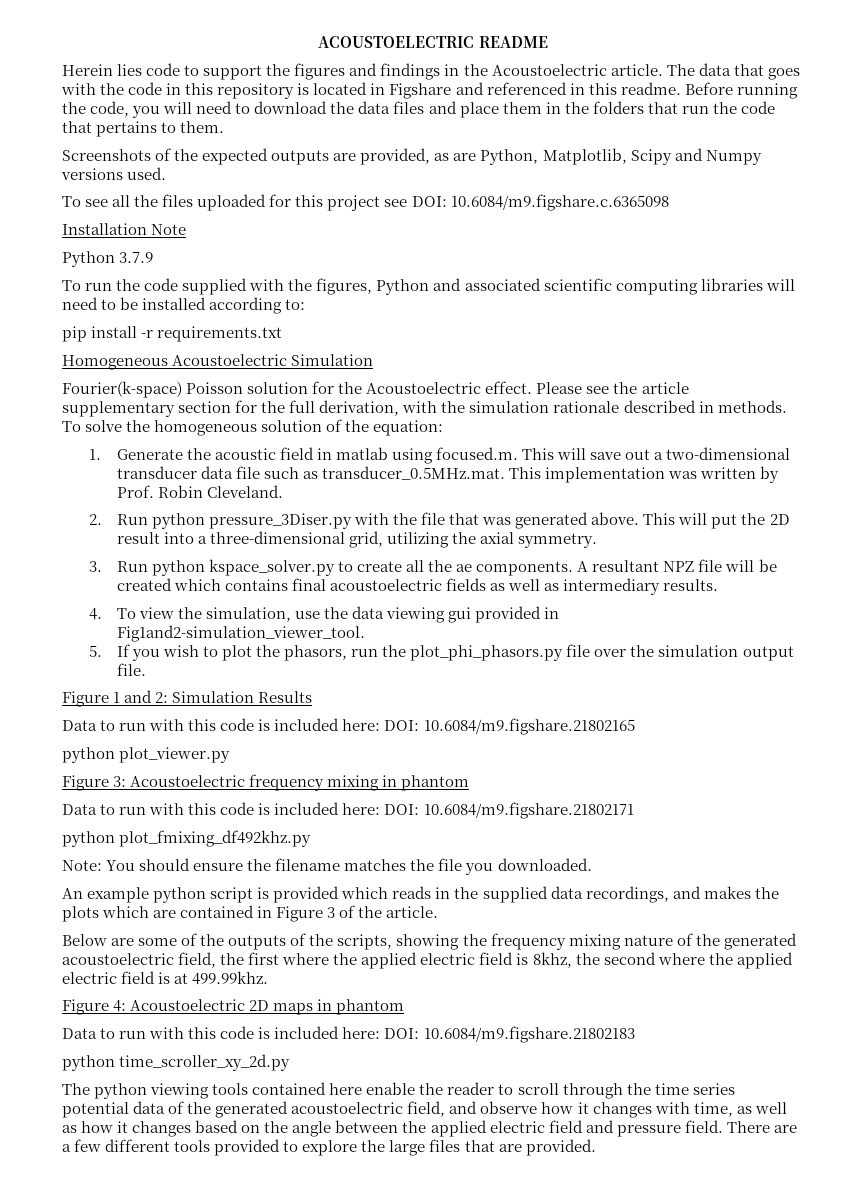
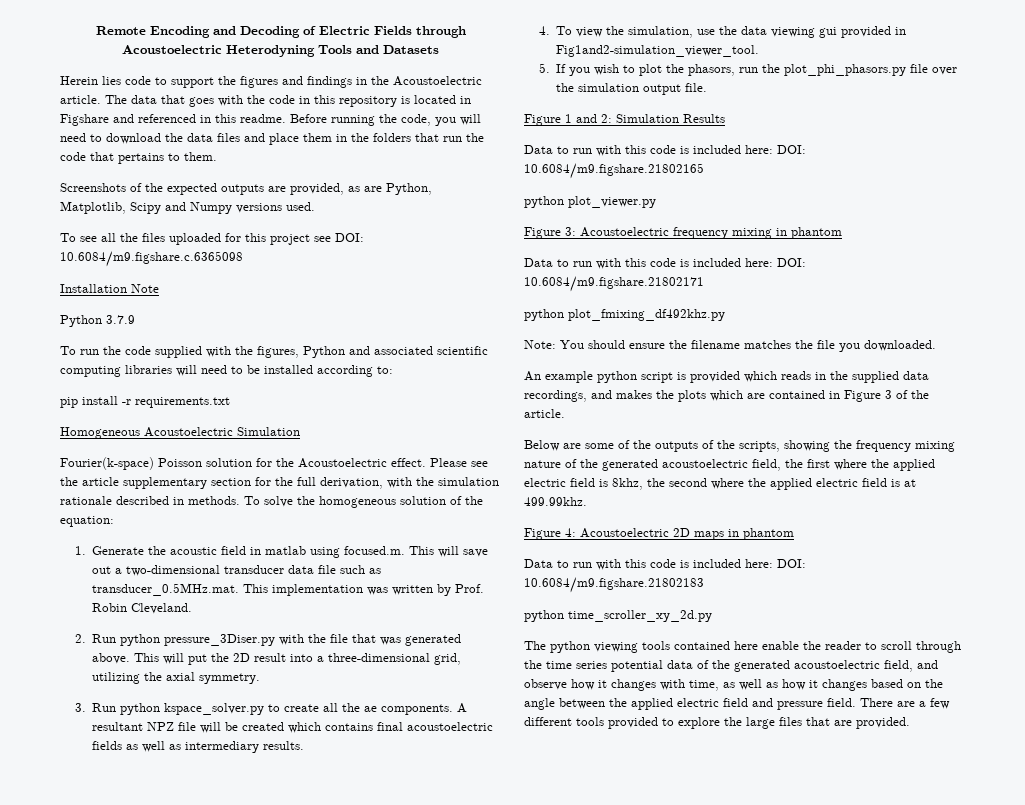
[318,36,548,48] ACOUSTOELECTRIC README -> [95,26,466,38] [122,45,439,57] Remote Encoding and Decoding of Electric Fields through Acoustoelectric Heterodyning Tools and Datasets

